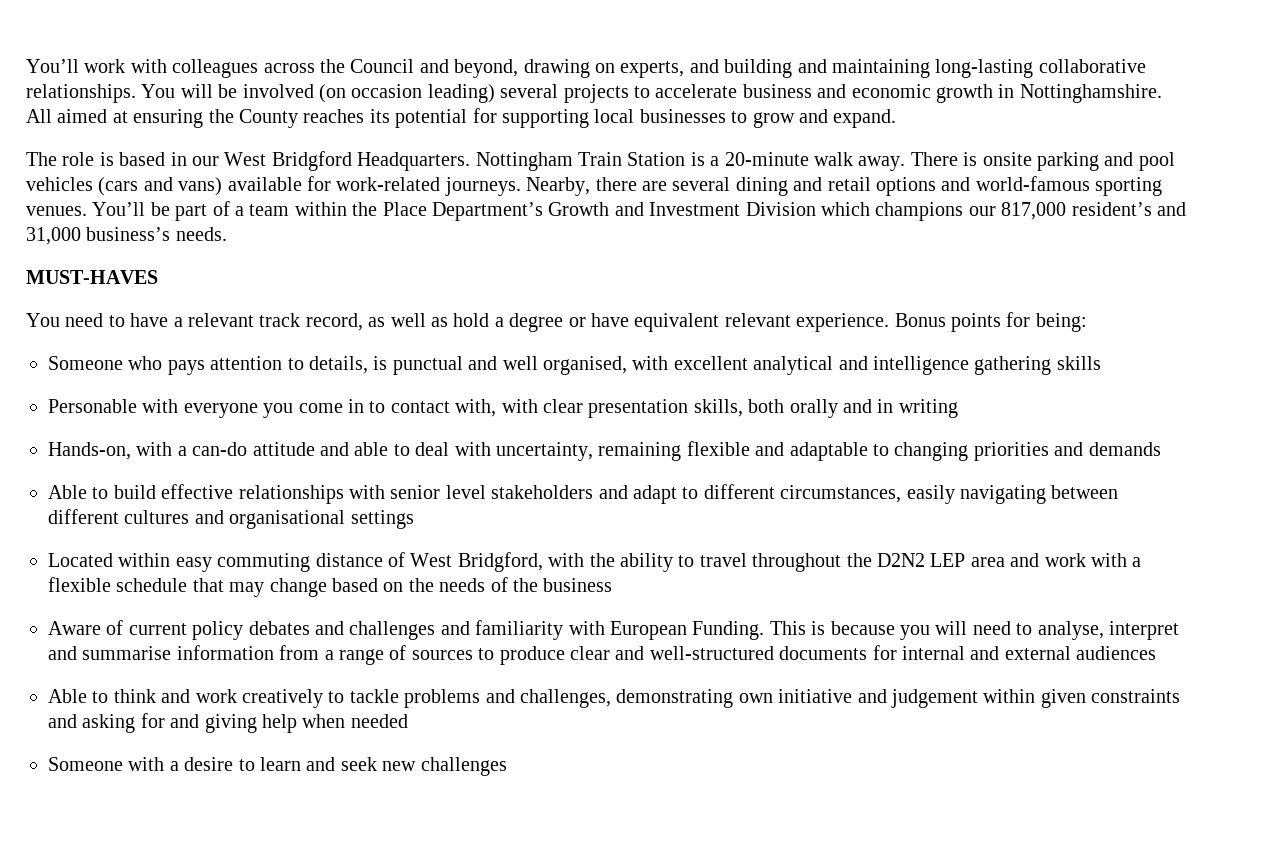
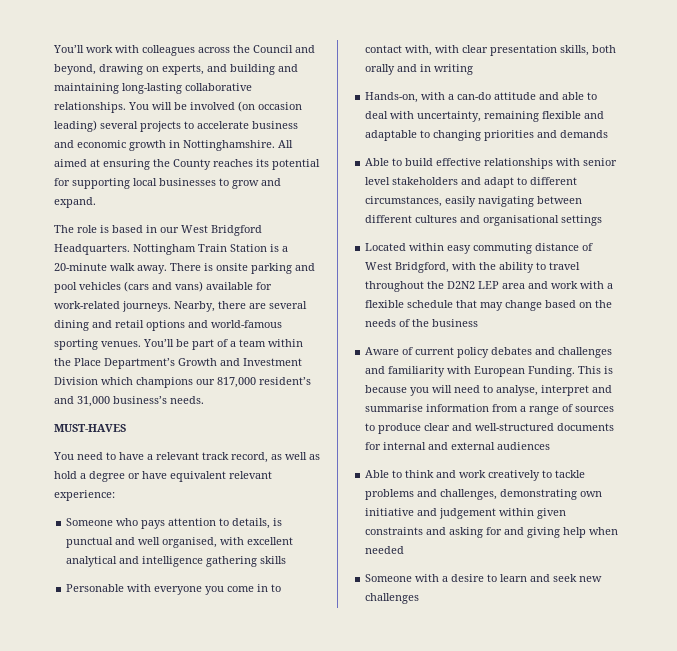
[796,312,1087,332] experience. Bonus points for being: -> [54,490,115,501] experience:

